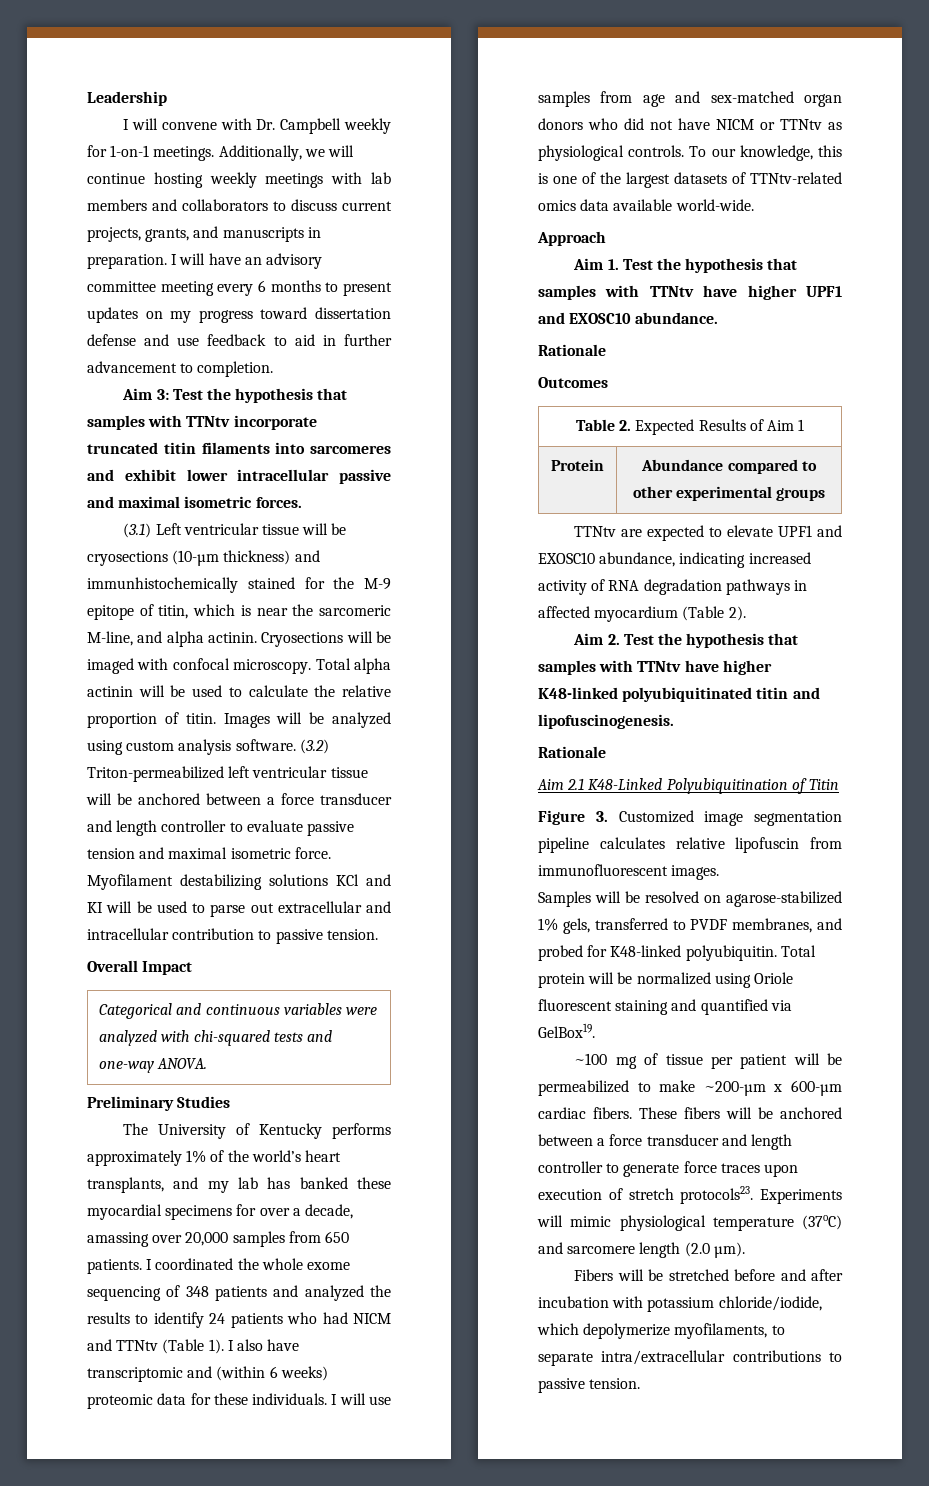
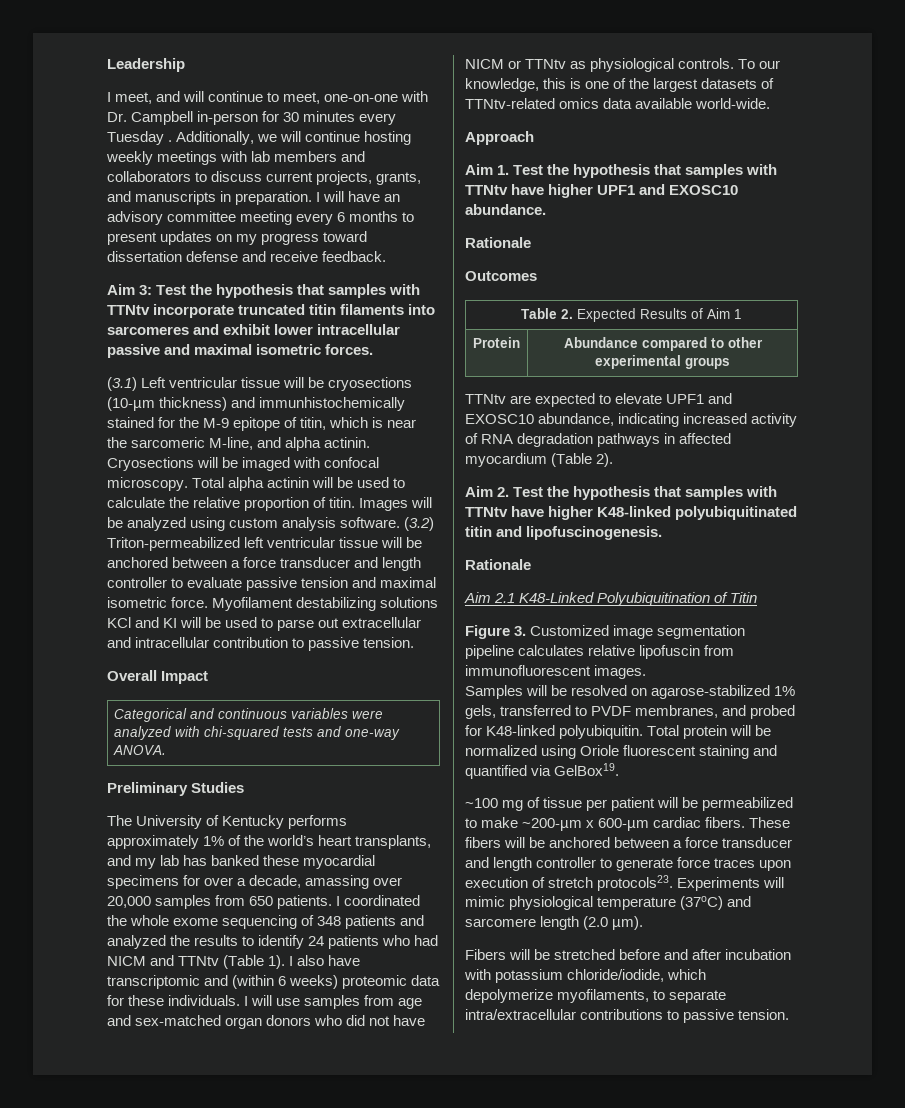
[132,118,391,134] [87,145,215,161] will convene with Dr. Campbell weekly for 1-on-1 meetings. -> [115,91,429,104] [107,111,397,125] [107,131,173,145] meet, and will continue to meet, one-on-one with Dr. Campbell in-person for 30 minutes every Tuesday .
[177,334,392,346] [87,361,274,377] use feedback to aid in further advancement to completion. -> [270,251,387,262] receive feedback.

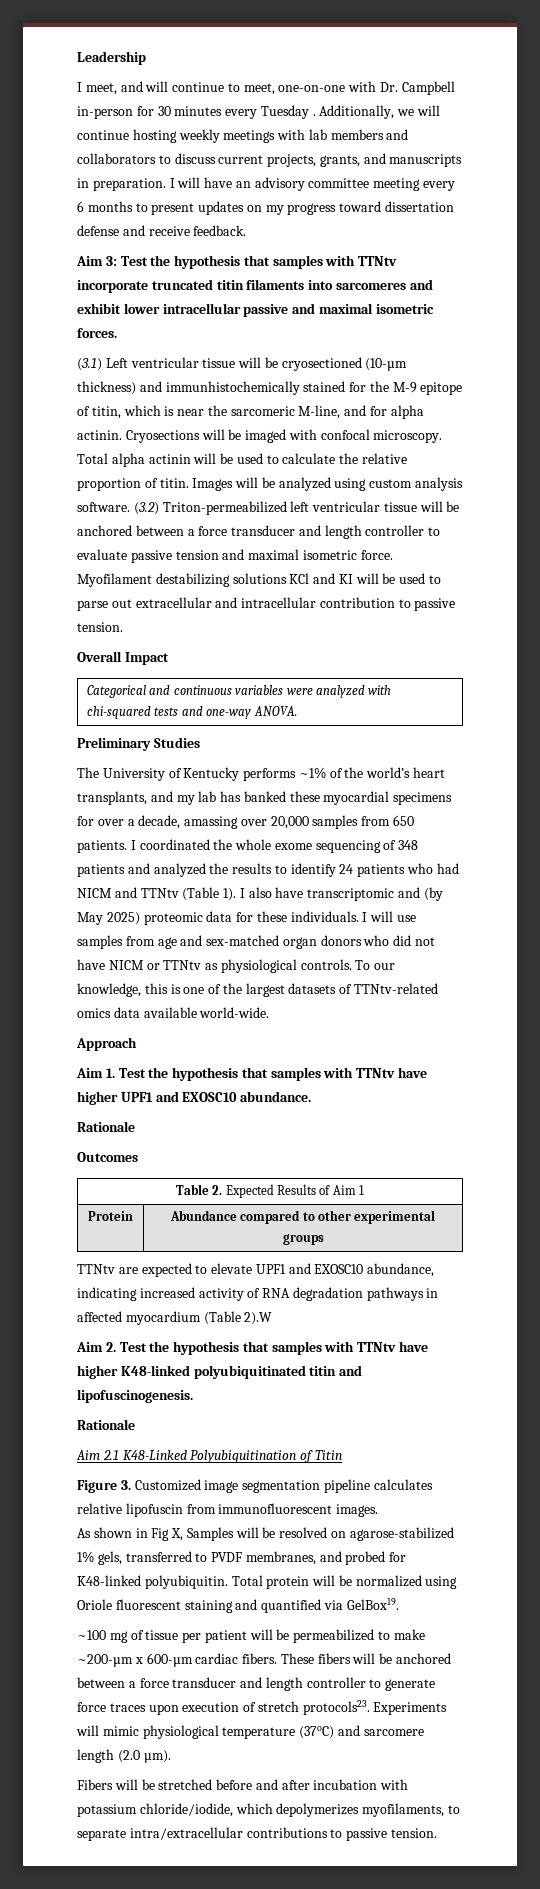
[328,377,413,391] cryosections -> [281,357,362,371] cryosectioned
(282, 442) none -> [370,406,388,416] for
[107,835,225,849] approximately 1% -> [298,767,326,779] ~1%
[232,975,339,989] (within 6 weeks) -> [423,887,443,901] [77,912,140,925] (by May 2025)
[596,453,614,467] 2). -> [244,1312,273,1325] 2).W
(647, 672) none -> [77,1527,184,1541] As shown in Fig X,
[465,989,553,1003] depolymerize -> [276,1803,360,1817] depolymerizes

